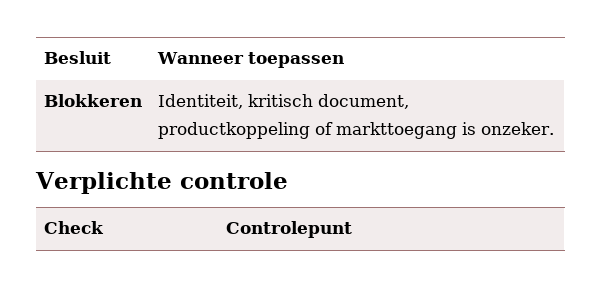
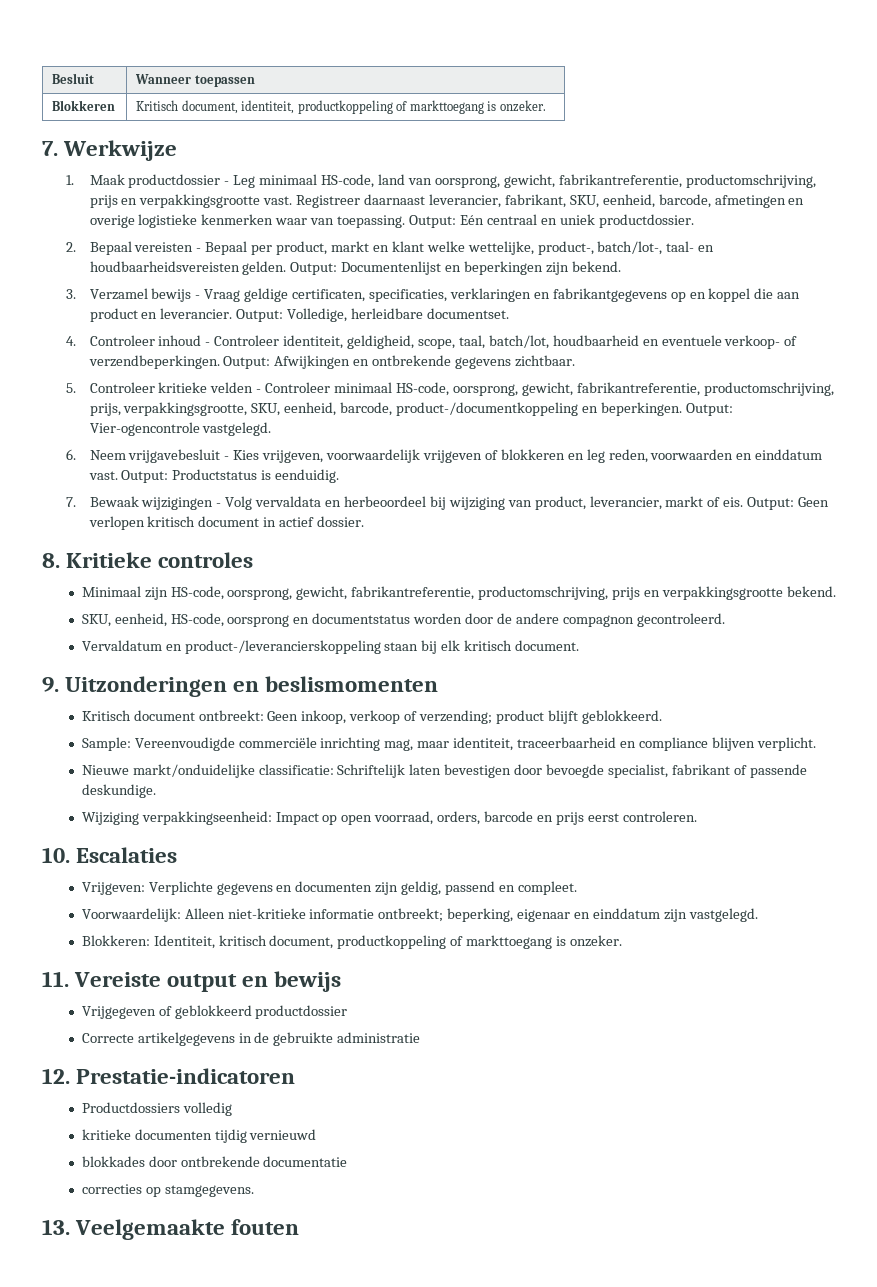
(142, 100) none -> [136,100,546,114] [42,140,178,161] [65,174,816,188] [89,194,805,208] [89,214,694,228] [65,241,715,255] [89,261,621,275] [65,288,801,302] [89,308,509,322] [65,335,798,349] [88,355,575,369] [65,382,834,396] [89,402,733,416] [89,422,272,436] [65,449,823,463] [88,469,340,483] [65,496,830,510] [88,516,365,530] [42,552,254,568] [81,586,836,600] [81,613,725,627] [81,640,580,654] [42,676,439,697] [81,710,662,724] [81,737,816,751] [81,764,807,778] [81,784,156,798] [81,811,697,825] [42,847,178,863] [81,881,577,895] [81,908,758,922] [81,935,150,946] Kritisch document, identiteit, productkoppeling of markttoegang is onzeker. // 7. Werkwijze // 1. Maak productdossier - Leg minimaal HS-code, land van oorsprong, gewicht, fabrikantreferentie, productomschrijving, prijs en verpakkingsgrootte vast. Registreer daarnaast leverancier, fabrikant, SKU, eenheid, barcode, afmetingen en overige logistieke kenmerken waar van toepassing. Output: Eén centraal en uniek productdossier. // 2. Bepaal vereisten - Bepaal per product, markt en klant welke wettelijke, product-, batch/lot-, taal- en houdbaarheidsvereisten gelden. Output: Documentenlijst en beperkingen zijn bekend. // 3. Verzamel bewijs - Vraag geldige certificaten, specificaties, verklaringen en fabrikantgegevens op en koppel die aan product en leverancier. Output: Volledige, herleidbare documentset. // 4. Controleer inhoud - Controleer identiteit, geldigheid, scope, taal, batch/lot, houdbaarheid en eventuele verkoop- of verzendbeperkingen. Output: Afwijkingen en ontbrekende gegevens zichtbaar. // 5. Controleer kritieke velden - Controleer minimaal HS-code, oorsprong, gewicht, fabrikantreferentie, productomschrijving, prijs, verpakkingsgrootte, SKU, eenheid, barcode, product-/documentkoppeling en beperkingen. Output: Vier-ogencontrole vastgelegd. // 6. Neem vrijgavebesluit - Kies vrijgeven, voorwaardelijk vrijgeven of blokkeren en leg reden, voorwaarden en einddatum vast. Output: Productstatus is eenduidig. // 7. Bewaak wijzigingen - Volg vervaldata en herbeoordeel bij wijziging van product, leverancier, markt of eis. Output: Geen verlopen kritisch document in actief dossier. // 8. Kritieke controles // Minimaal zijn HS-code, oorsprong, gewicht, fabrikantreferentie, productomschrijving, prijs en verpakkingsgrootte bekend. // SKU, eenheid, HS-code, oorsprong en documentstatus worden door de andere compagnon gecontroleerd. // Vervaldatum en product-/leverancierskoppeling staan bij elk kritisch document. // 9. Uitzonderingen en beslismomenten // Kritisch document ontbreekt: Geen inkoop, verkoop of verzending; product blijft geblokkeerd. // Sample: Vereenvoudigde commerciële inrichting mag, maar identiteit, traceerbaarheid en compliance blijven verplicht. // Nieuwe markt/onduidelijke classificatie: Schriftelijk laten bevestigen door bevoegde specialist, fabrikant of passende deskundige. // Wijziging verpakkingseenheid: Impact op open voorraad, orders, barcode en prijs eerst controleren. // 10. Escalaties // Vrijgeven: Verplichte gegevens en documenten zijn geldig, passend en compleet. // Voorwaardelijk: Alleen niet-kritieke informatie ontbreekt; beperking, eigenaar en einddatum zijn vastgelegd. // Blokkeren:
[35,172,288,194] [43,221,104,234] [225,221,352,238] Verplichte controle // Check | Controlepunt -> [42,971,342,992] [81,1005,348,1019] [81,1032,421,1046] [42,1068,296,1084] [81,1102,232,1116] [81,1129,317,1143] [81,1156,348,1167] [81,1184,254,1197] [42,1219,300,1240] 11. Vereiste output en bewijs // Vrijgegeven of geblokkeerd productdossier // Correcte artikelgegevens in de gebruikte administratie // 12. Prestatie-indicatoren // Productdossiers volledig // kritieke documenten tijdig vernieuwd // blokkades door ontbrekende documentatie // correcties op stamgegevens. // 13. Veelgemaakte fouten

